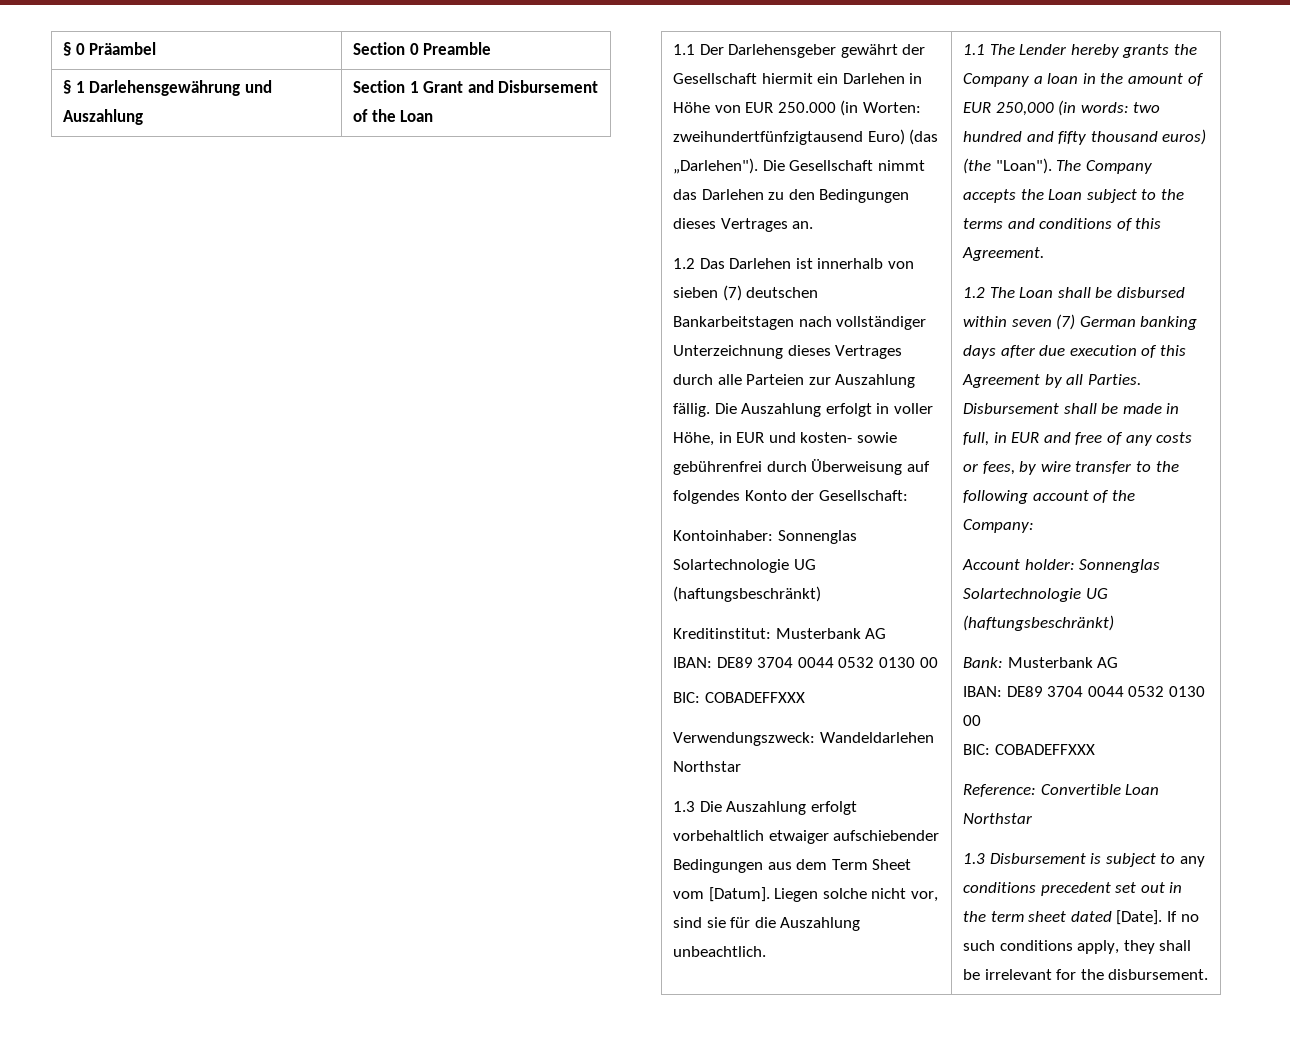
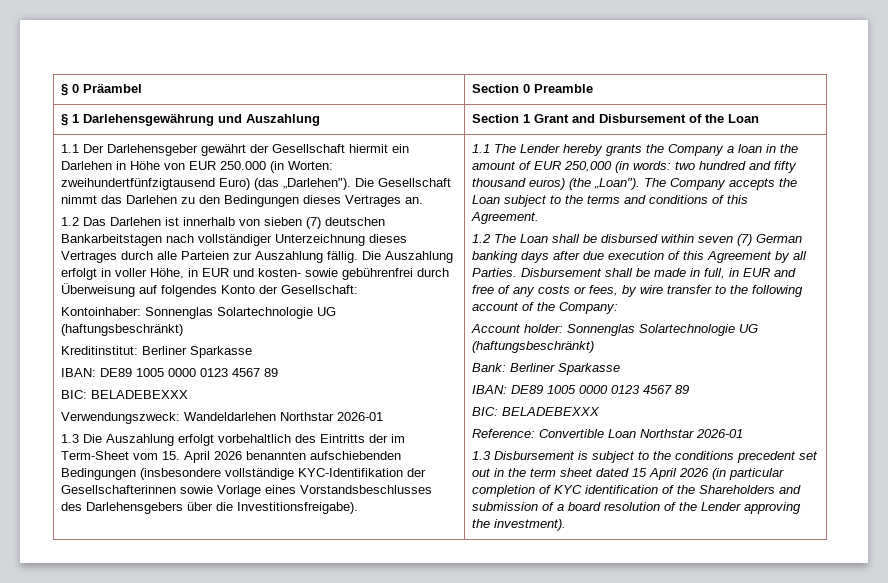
[775,628,887,639] [673,657,938,668] [673,692,805,703] Musterbank AG // IBAN: DE89 3704 0044 0532 0130 00 // BIC: COBADEFFXXX -> [142,346,253,358] [61,368,279,377] [61,390,189,399] Berliner Sparkasse // IBAN: DE89 1005 0000 0123 4567 89 // BIC: BELADEBEXXX
(742, 766) none -> [337,412,384,421] 2026-01
[768,830,940,844] [673,859,912,873] [673,887,938,902] [673,917,861,931] [673,946,767,957] etwaiger aufschiebender Bedingungen aus dem Term Sheet vom [Datum]. Liegen solche nicht vor, sind sie für die Auszahlung unbeachtlich. -> [295,434,406,443] [61,451,402,463] [61,468,427,480] [61,485,433,497] [61,502,359,514] des Eintritts der im Term-Sheet vom 15. April 2026 benannten aufschiebenden Bedingungen (insbesondere vollständige KYC-Identifikation der Gesellschafterinnen sowie Vorlage eines Vorstandsbeschlusses des Darlehensgebers über die Investitionsfreigabe).
[995,158,1052,174] "Loan"). -> [594,178,641,190] „Loan").
[1007,657,1119,668] [963,686,1205,697] [963,715,982,726] [963,744,1095,755] Musterbank AG // IBAN: DE89 3704 0044 0532 0130 00 // BIC: COBADEFFXXX -> [510,363,621,375] [472,385,690,394] [472,407,601,416] Berliner Sparkasse // IBAN: DE89 1005 0000 0123 4567 89 // BIC: BELADEBEXXX
(1033, 818) none -> [696,429,744,438] 2026-01
[1179,856,1205,867] any -> [653,451,672,460] the
[1116,910,1199,925] [963,940,1192,954] [963,969,1209,980] [Date]. If no such conditions apply, they shall be irrelevant for the disbursement. -> [632,468,785,480] [472,485,802,497] [472,502,802,514] [472,519,567,531] 15 April 2026 (in particular completion of KYC identification of the Shareholders and submission of a board resolution of the Lender approving the investment).

